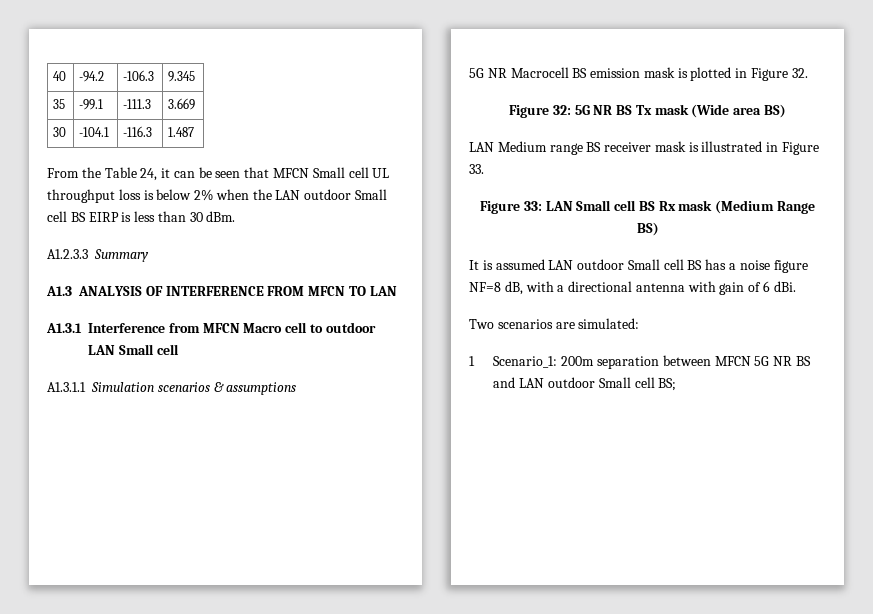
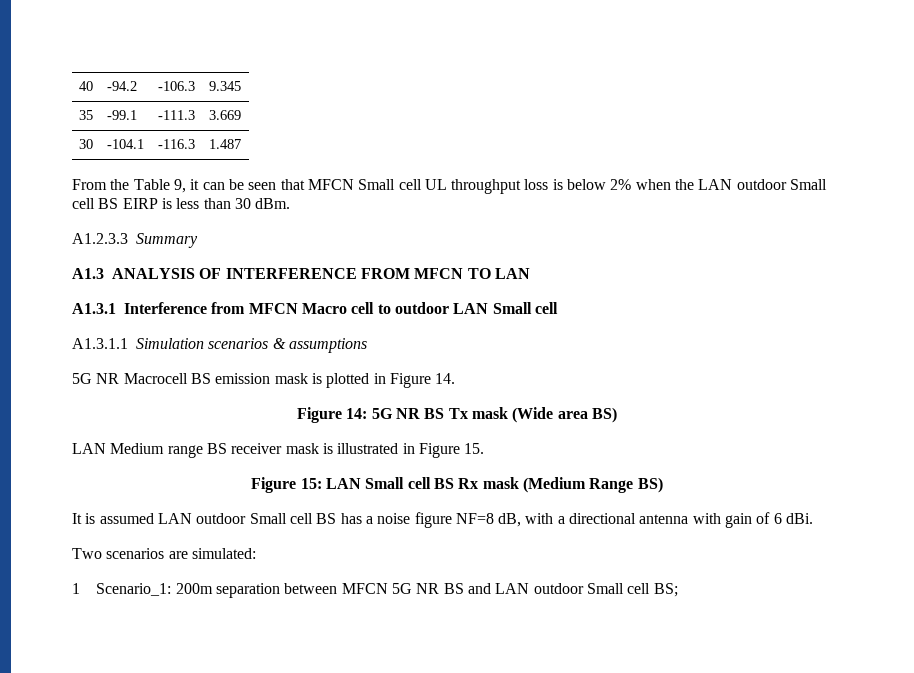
[140,168,158,181] 24, -> [173,179,186,193] 9,
[791,68,808,78] [508,105,571,118] 32. // Figure 32: -> [435,373,456,384] [297,407,368,423] 14. // Figure 14:
[469,164,484,174] [479,201,542,214] 33. // Figure 33: -> [464,443,485,454] [251,477,322,493] 15. // Figure 15:

